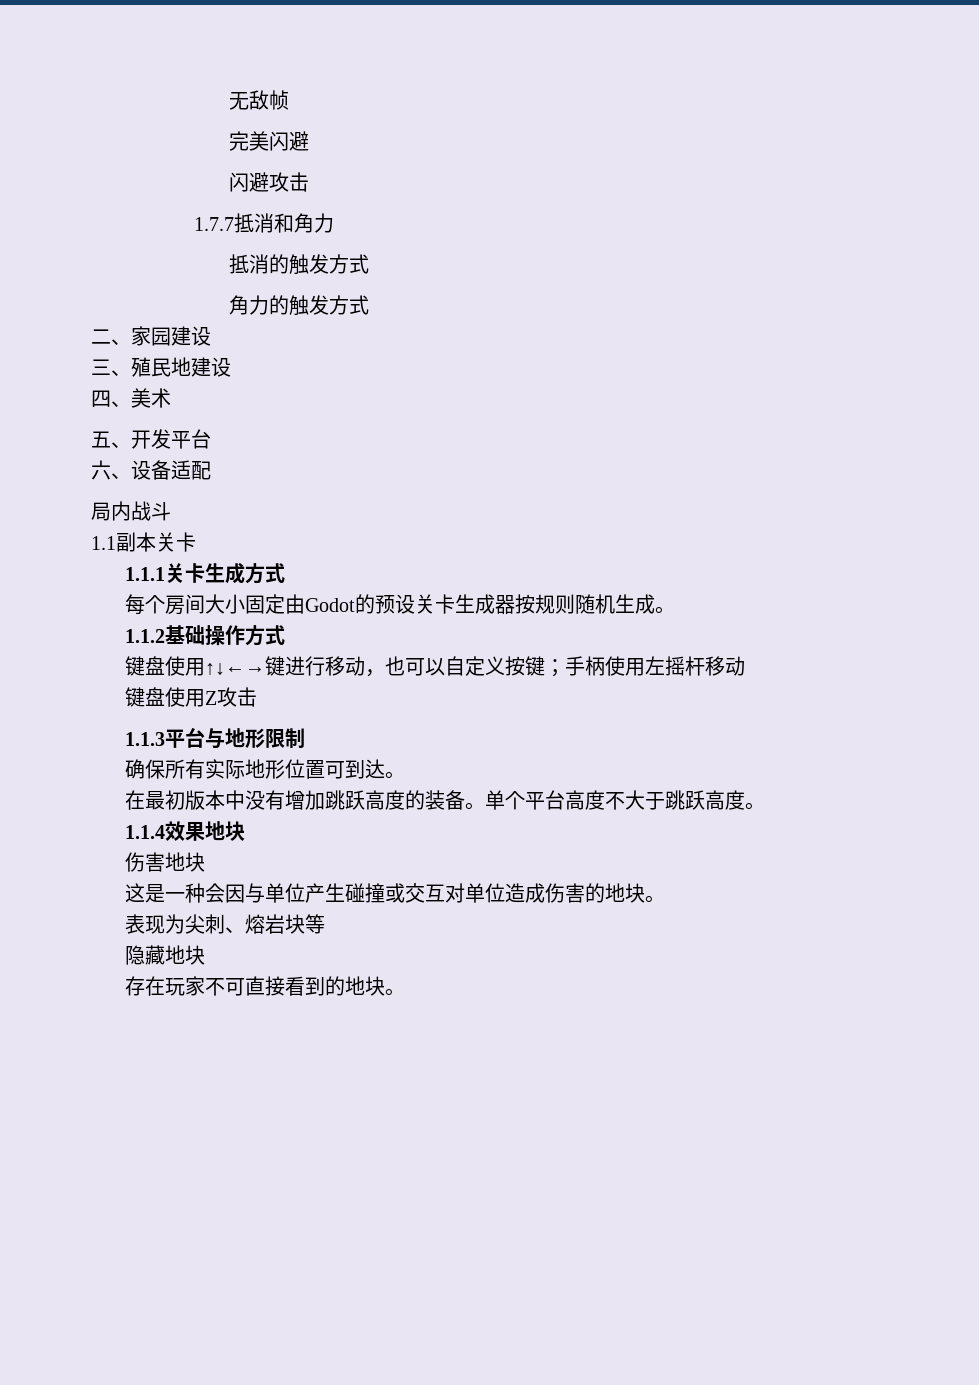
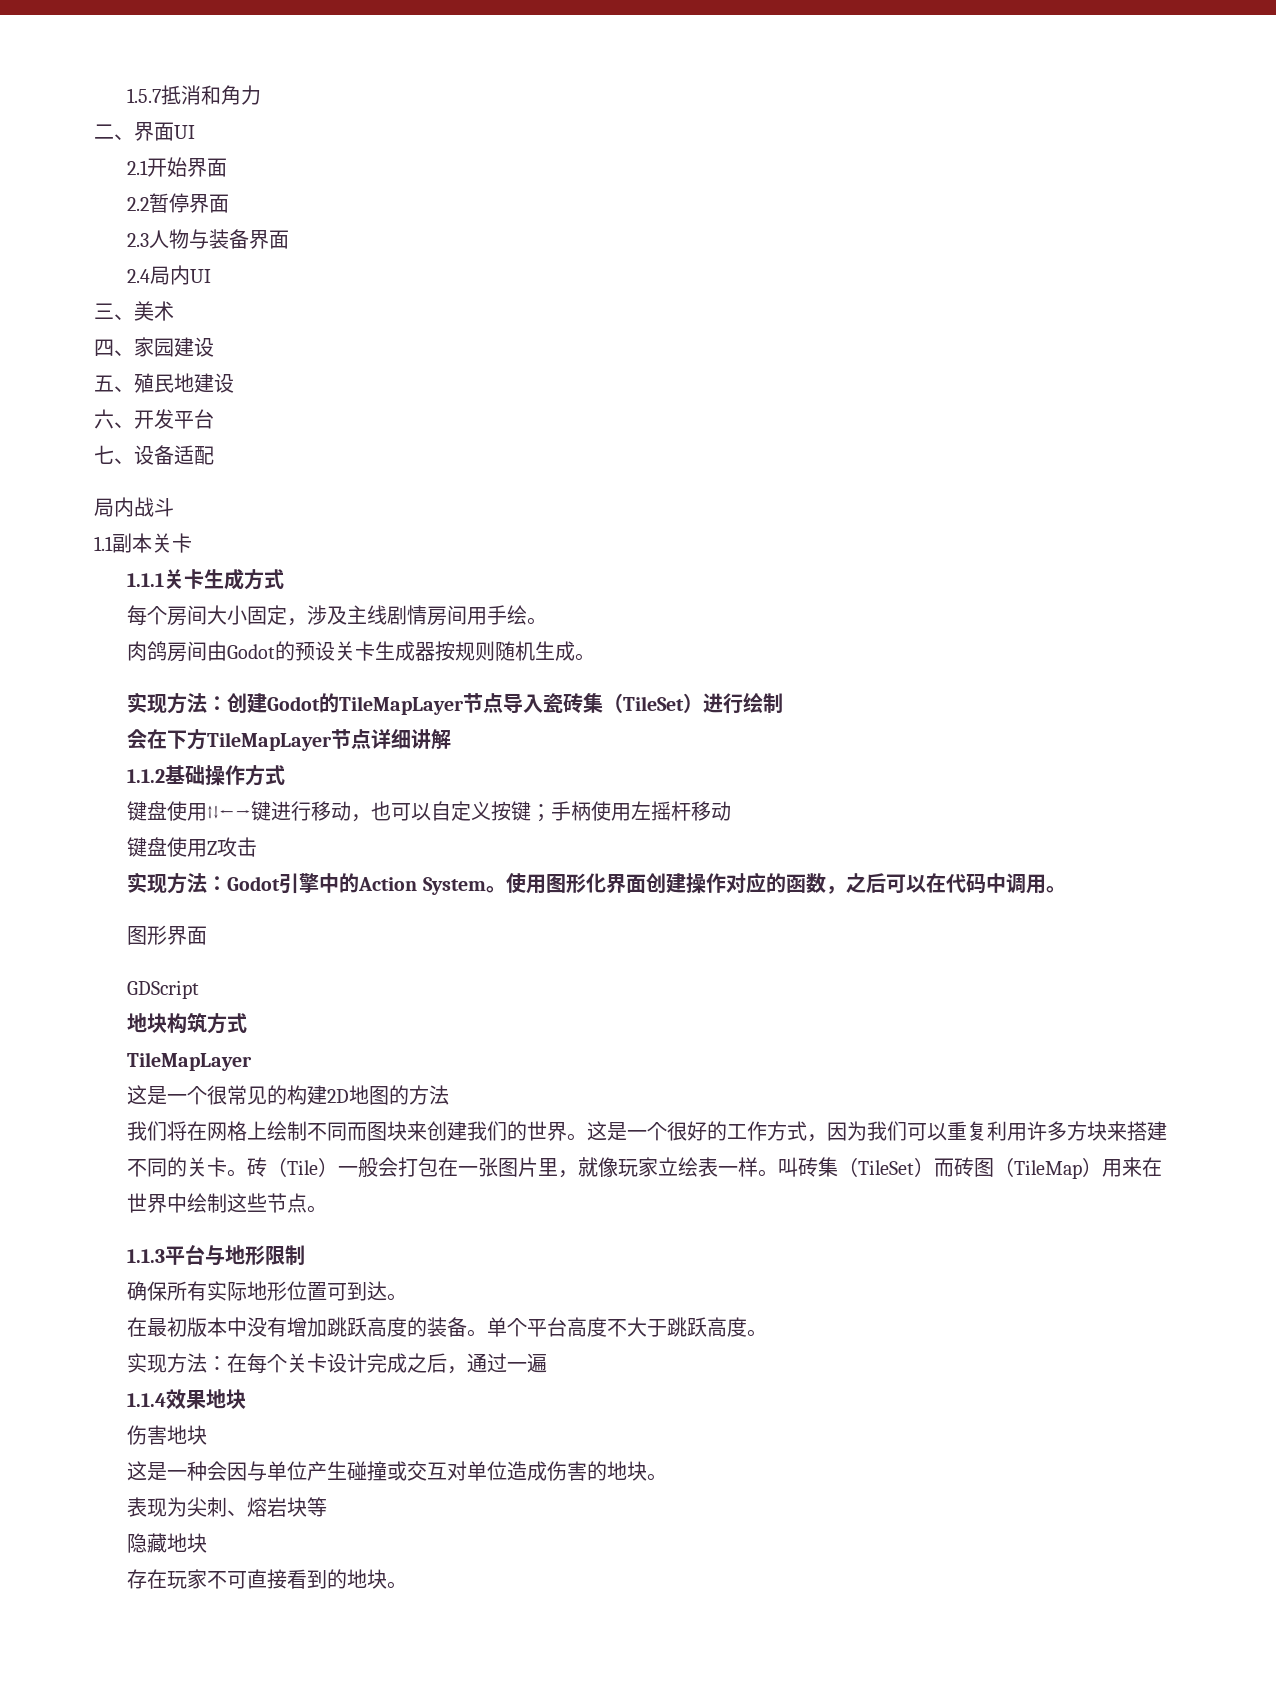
[228,90,289,110] [228,131,309,151] [228,172,309,192] [194,213,335,233] [228,254,369,275] [228,295,369,316] [91,329,111,344] 无敌帧 // 完美闪避 // 闪避攻击 // 1.7.7抵消和角力 // 抵消的触发方式 // 角力的触发方式 // 二 -> [127,85,262,105] [94,122,195,141] [127,157,228,177] [127,193,230,213] [127,229,290,249] [127,265,212,285] [94,301,174,321] [94,339,114,357] 1.5.7抵消和角力 // 二、界面UI // 2.1开始界面 // 2.2暂停界面 // 2.3人物与装备界面 // 2.4局内UI // 三、美术 // 四
[91,359,111,375] 三 -> [94,375,114,392] 五
[91,388,171,408] [91,431,111,448] 四、美术 // 五 -> [94,409,114,429] 六
[91,460,111,480] 六 -> [94,445,114,464] 七
(286, 604) none -> [287,605,548,626] [127,641,208,662] ，涉及主线剧情房间用手绘。 // 肉鸽房间
(676, 610) none -> [127,692,784,715] [127,729,452,751] // 实现方法：创建Godot的TileMapLayer节点导入瓷砖集（TileSet）进行绘制 // 会在下方TileMapLayer节点详细讲解
(258, 697) none -> [127,872,1066,895] [127,925,208,945] [127,980,200,999] [127,1012,248,1034] [127,1052,253,1071] [127,1085,450,1105] [127,1121,1168,1142] [127,1157,1163,1179] [127,1193,328,1213] // 实现方法：Godot引擎中的Action System。使用图形化界面创建操作对应的函数，之后可以在代码中调用。 // 图形界面 // GDScript // 地块构筑方式 // TileMapLayer // 这是一个很常见的构建2D地图的方法 // 我们将在网格上绘制不同而图块来创建我们的世界。这是一个很好的工作方式，因为我们可以重复利用许多方块来搭建不同的关卡。砖（Tile）一般会打包在一张图片里，就像玩家立绘表一样。叫砖集（TileSet）而砖图（TileMap）用来在世界中绘制这些节点。
(766, 806) none -> [127,1353,548,1374] // 实现方法：在每个关卡设计完成之后，通过一遍

